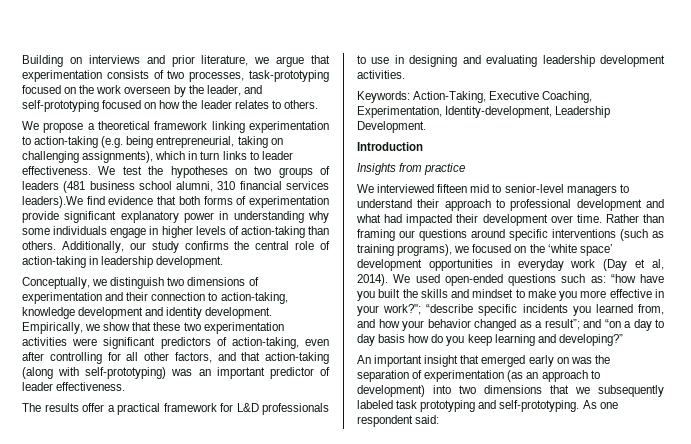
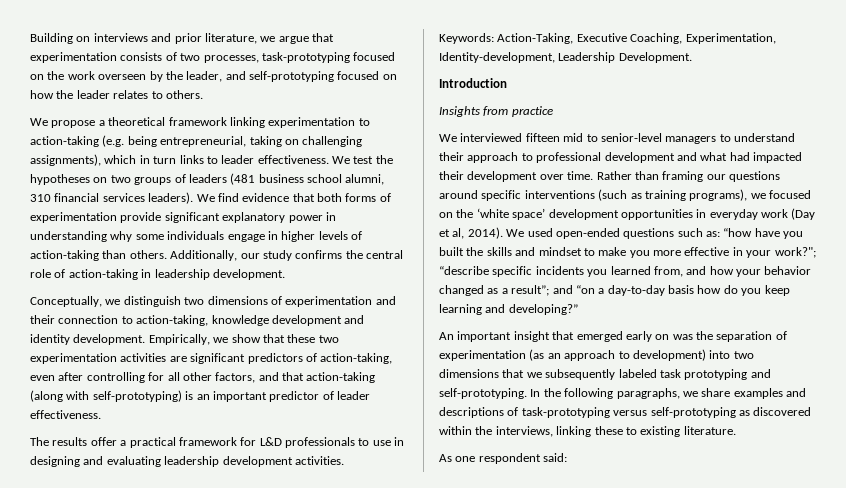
[22,196,83,208] leaders).We -> [148,192,215,204] leaders). We
[72,338,98,346] were -> [169,356,187,362] are
[171,369,193,376] was -> [185,391,194,400] is
[633,319,664,331] [357,334,375,346] day to day -> [607,285,665,296] day-to-day
(580, 406) none -> [530,388,806,399] [439,407,812,418] [439,426,736,437] In the following paragraphs, we share examples and descriptions of task-prototyping versus self-prototyping as discovered within the interviews, linking these to existing literature. //

